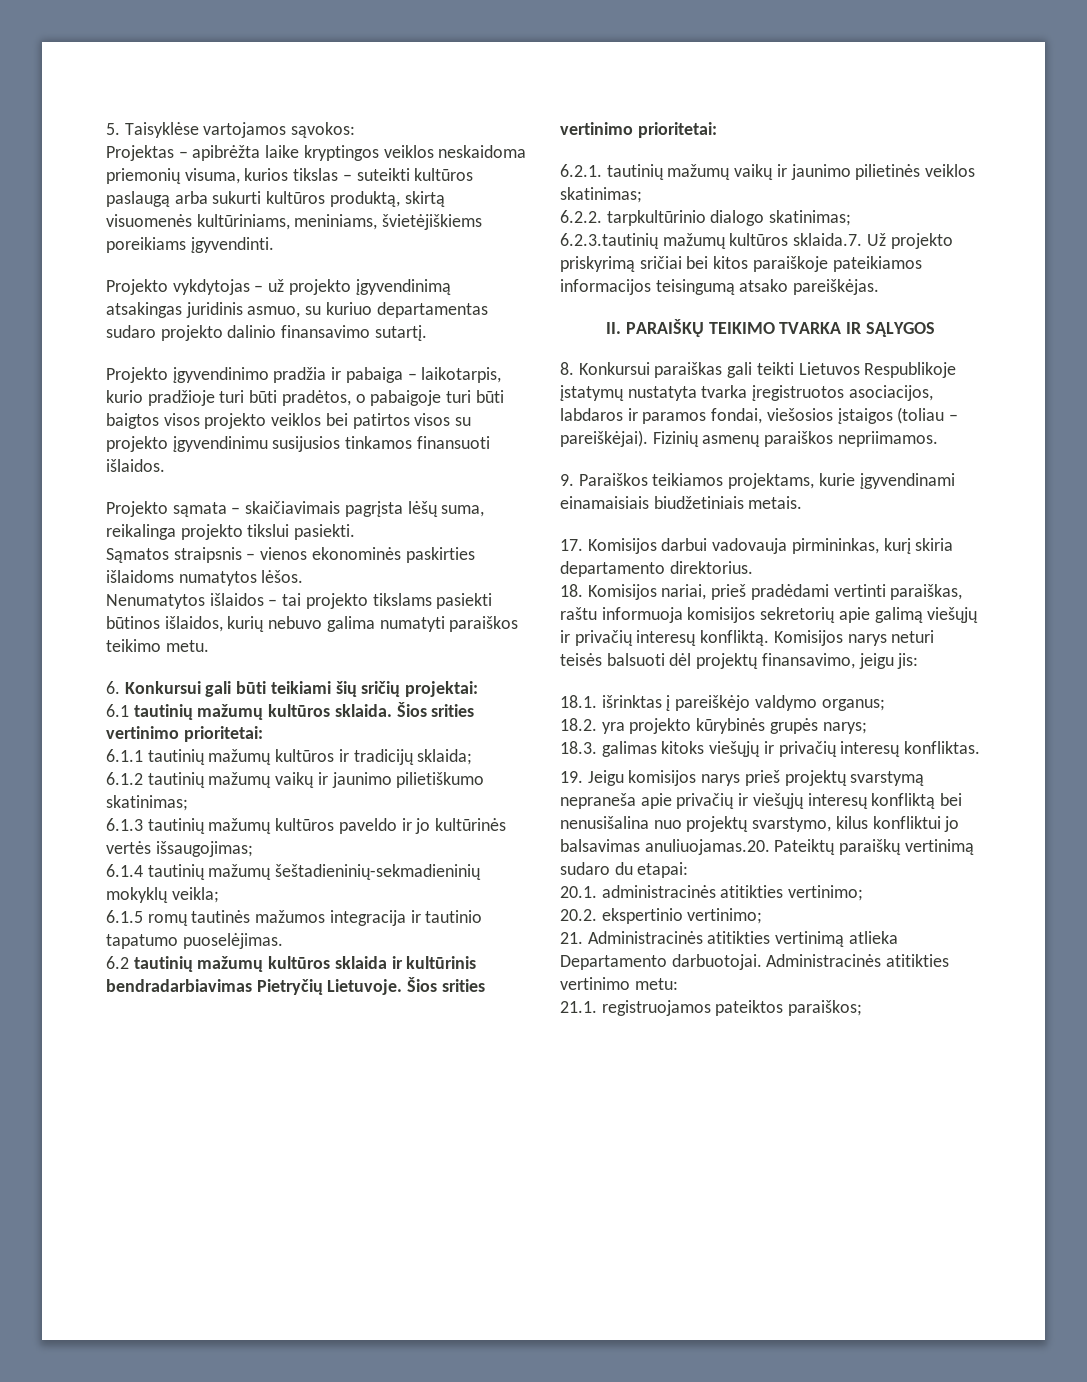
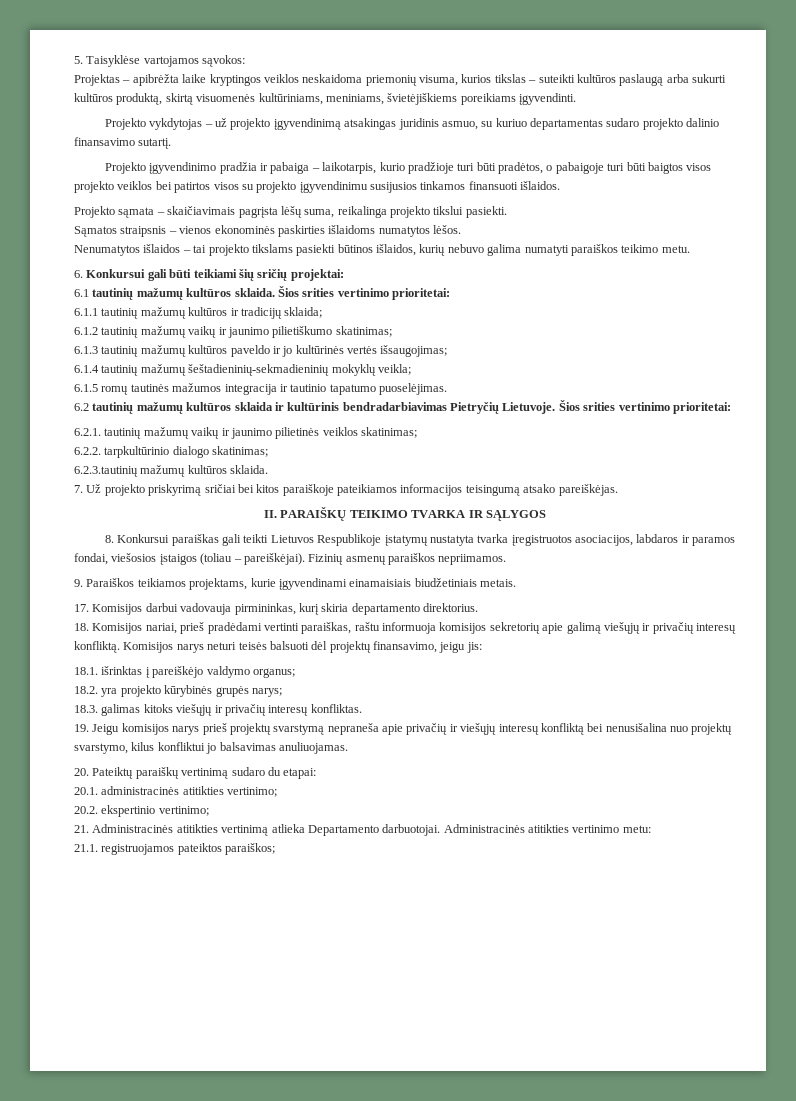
[793,233,863,246] sklaida.7. -> [230,465,269,474] [74,485,83,493] sklaida. // 7.
[644,839,770,855] anuliuojamas.20. -> [278,742,348,754] [74,768,89,776] anuliuojamas. // 20.

